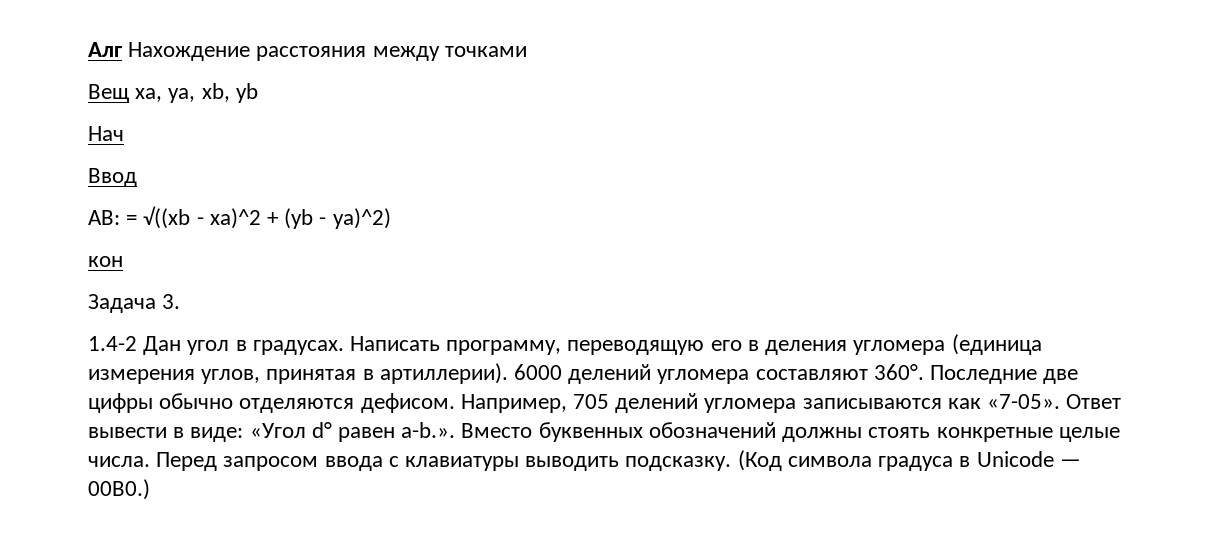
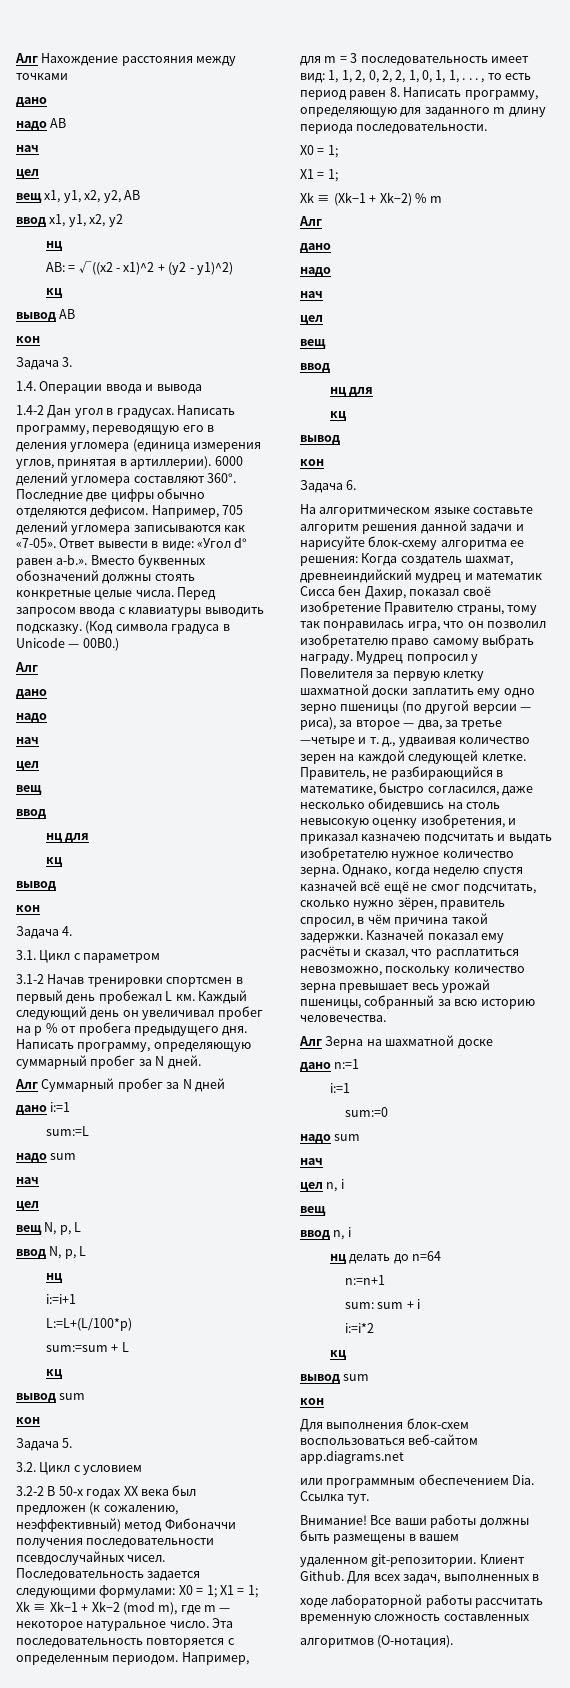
[88,83,258,103] [88,126,124,141] [88,168,137,187] [88,206,391,229] [88,256,123,267] [88,294,181,313] Вещ xa, ya, xb, yb // Нач // Ввод // AB: = √((xb - xa)^2 + (yb - ya)^2) // кон // Задача 3. -> [16,97,47,107] [16,118,67,131] [16,145,39,152] [16,169,39,179] [16,190,140,203] [16,214,123,227] [45,241,63,251] [45,261,233,275] [45,288,63,298] [16,309,76,322] [16,336,40,343] [16,357,73,370] [16,381,202,394] дано // надо AB // нач // цел // вещ x1, y1, x2, y2, AB // ввод x1, y1, x2, y2 // нц // AB: = √((x2 - x1)^2 + (y2 - y1)^2) // кц // вывод AB // кон // Задача 3. // 1.4. Операции ввода и вывода
(150, 489) none -> [15,662,38,672] [16,689,47,699] [16,713,47,723] [16,737,39,744] [16,761,39,771] [16,785,42,795] [16,809,46,819] [45,833,90,843] [45,857,63,867] [16,881,56,891] [16,905,40,912] [16,926,73,939] [16,950,161,963] [16,974,243,987] [16,990,247,1004] [16,1006,263,1020] [16,1022,248,1036] [16,1039,251,1052] [16,1055,201,1069] [15,1078,225,1092] [16,1102,71,1115] [45,1126,89,1136] [16,1153,77,1163] [16,1177,39,1184] [16,1201,39,1211] [16,1222,82,1235] [16,1246,87,1259] [45,1273,63,1283] [45,1294,76,1304] [45,1318,132,1331] [45,1342,129,1352] [45,1369,63,1379] [16,1393,86,1403] [16,1417,40,1424] [16,1438,73,1451] [16,1462,143,1475] [16,1485,197,1499] [16,1502,178,1515] [16,1518,236,1532] [16,1538,215,1548] [16,1551,166,1565] [16,1568,201,1581] [16,1585,258,1598] [16,1601,231,1615] [16,1618,234,1631] [16,1638,235,1648] [16,1652,249,1665] [300,53,529,66] [300,70,531,83] [300,87,538,100] [300,107,546,117] [300,124,488,134] [300,145,338,158] [300,169,338,182] [300,192,443,206] [299,216,322,226] [300,243,331,253] [300,267,331,277] [300,291,323,298] [300,315,323,325] [300,339,326,349] [300,363,330,373] [329,387,374,397] [329,411,347,421] [300,435,340,445] [300,459,324,466] [300,480,357,493] [300,504,534,517] [300,520,524,534] [300,536,525,550] [300,553,514,566] [300,569,543,583] [300,585,491,599] [300,601,538,615] [300,621,546,631] [300,634,535,648] [300,651,479,664] [300,668,485,681] [300,684,535,698] [300,700,531,714] [300,717,503,730] [300,737,530,747] [300,750,526,764] [300,766,504,780] [300,782,534,796] [300,798,501,812] [300,814,517,828] [300,834,552,844] [300,847,514,861] [300,864,523,877] [300,880,536,894] [300,897,506,910] [300,913,488,927] [300,929,505,943] [300,946,519,959] [300,966,525,976] [300,979,491,993] [300,995,535,1009] [300,1015,386,1022] [299,1035,493,1049] [300,1059,360,1072] [329,1083,350,1093] [344,1107,388,1117] [300,1134,361,1144] [300,1158,323,1165] [300,1179,344,1192] [300,1206,326,1216] [300,1227,351,1240] [329,1251,442,1264] [344,1275,385,1285] [344,1299,421,1309] [344,1323,374,1333] [329,1350,347,1360] [300,1374,370,1384] [300,1398,324,1405] [300,1418,469,1432] [300,1434,479,1445] [300,1451,404,1464] [300,1474,535,1488] [300,1491,370,1504] [300,1514,529,1528] [300,1530,460,1544] [300,1554,525,1567] [300,1571,539,1584] [300,1594,544,1608] [300,1614,530,1624] [300,1635,454,1648] // Алг // дано // надо // нач // цел // вещ // ввод // нц для // кц // вывод // кон // Задача 4. // 3.1. Цикл с параметром // 3.1-2 Начав тренировки спортсмен в первый день пробежал L км. Каждый следующий день он увеличивал пробег на p % от пробега предыдущего дня. Написать программу, определяющую суммарный пробег за N дней. // Алг Суммарный пробег за N дней // дано i:=1 // sum:=L // надо sum // нач // цел // вещ N, p, L // ввод N, p, L // нц // i:=i+1 // L:=L+(L/100*p) // sum:=sum + L // кц // вывод sum // кон // Задача 5. // 3.2. Цикл с условием // 3.2-2 В 50-х годах XX века был предложен (к сожалению, неэффективный) метод Фибоначчи получения последовательности псевдослучайных чисел. Последовательность задается следующими формулами: X0 = 1; X1 = 1; Xk ≡ Xk−1 + Xk−2 (mod m), где m — некоторое натуральное число. Эта последовательность повторяется с определенным периодом. Например, для m = 3 последовательность имеет вид: 1, 1, 2, 0, 2, 2, 1, 0, 1, 1, . . . , то есть период равен 8. Написать программу, определяющую для заданного m длину периода последовательности. // X0 = 1; // X1 = 1; // Xk ≡ (Xk−1 + Xk−2) % m // Алг // дано // надо // нач // цел // вещ // ввод // нц для // кц // вывод // кон // Задача 6. // На алгоритмическом языке составьте алгоритм решения данной задачи и нарисуйте блок-схему алгоритма ее решения: Когда создатель шахмат, древнеиндийский мудрец и математик Сисса бен Дахир, показал своё изобретение Правителю страны, тому так понравилась игра, что он позволил изобретателю право самому выбрать награду. Мудрец попросил у Повелителя за первую клетку шахматной доски заплатить ему одно зерно пшеницы (по другой версии — риса), за второе — два, за третье —четыре и т. д., удваивая количество зерен на каждой следующей клетке. Правитель, не разбирающийся в математике, быстро согласился, даже несколько обидевшись на столь невысокую оценку изобретения, и приказал казначею подсчитать и выдать изобретателю нужное количество зерна. Однако, когда неделю спустя казначей всё ещё не смог подсчитать, сколько нужно зёрен, правитель спросил, в чём причина такой задержки. Казначей показал ему расчёты и сказал, что расплатиться невозможно, поскольку количество зерна превышает весь урожай пшеницы, собранный за всю историю человечества. // Алг Зерна на шахматной доске // дано n:=1 // i:=1 // sum:=0 // надо sum // нач // цел n, i // вещ // ввод n, i // нц делать до n=64 // n:=n+1 // sum: sum + i // i:=i*2 // кц // вывод sum // кон // Для выполнения блок-схем воспользоваться веб-сайтом app.diagrams.net // или программным обеспечением Dia. Ссылка тут. // Внимание! Все ваши работы должны быть размещены в вашем // удаленном git-репозитории. Клиент Github. Для всех задач, выполненных в // ходе лабораторной работы рассчитать временную сложность составленных // алгоритмов (О-нотация).

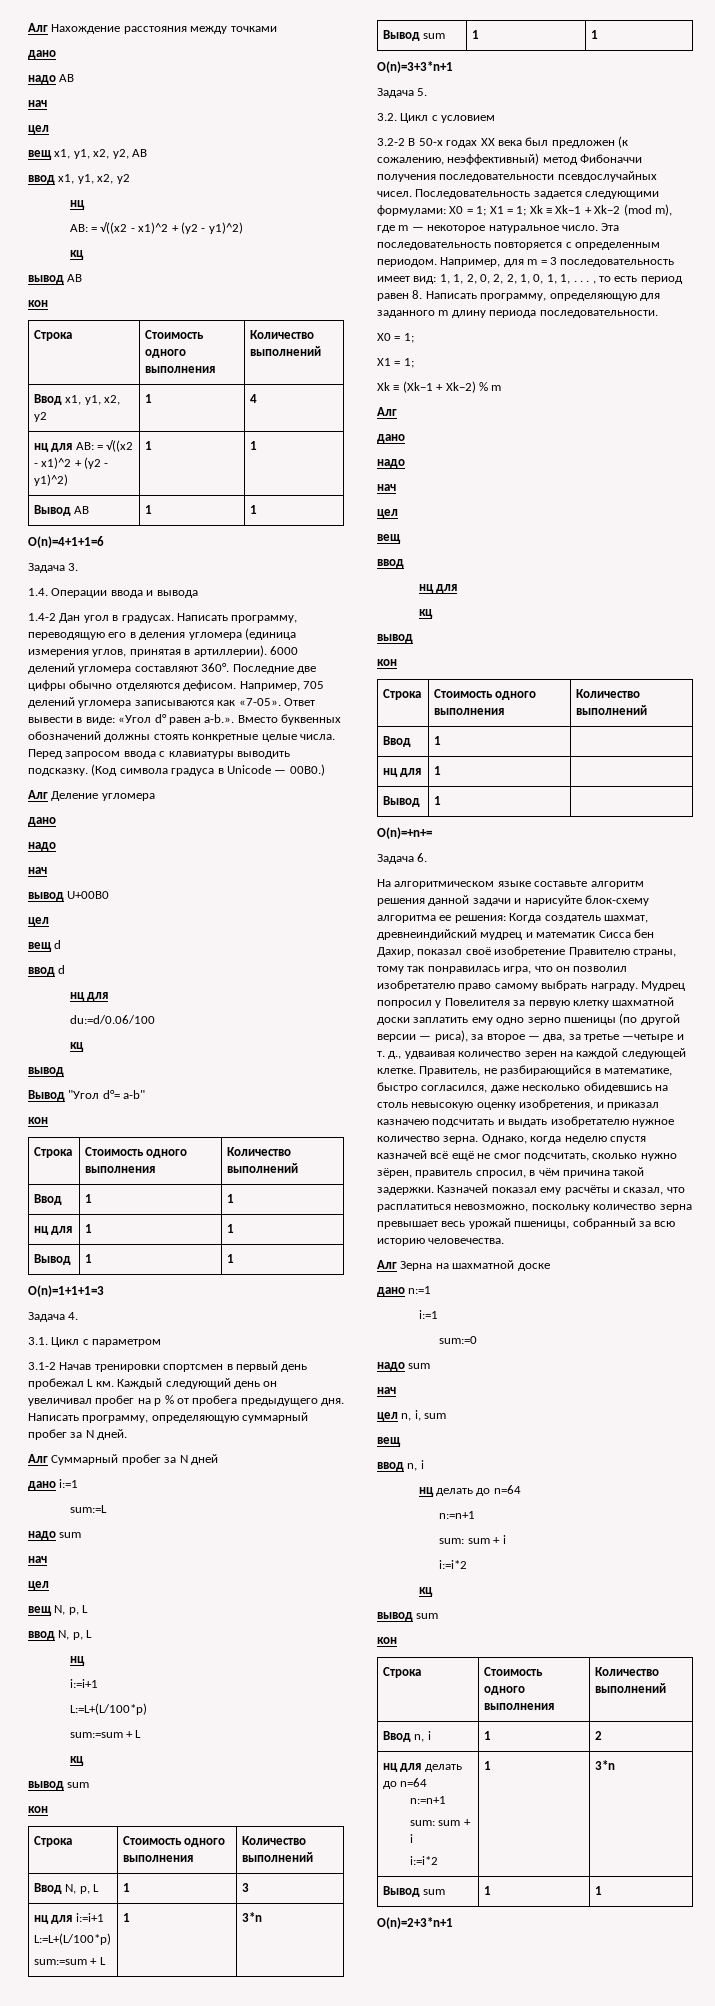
(40, 339) none -> [33,330,72,341] [144,330,204,339] [144,349,186,358] [144,366,215,373] [249,330,314,339] [249,346,321,356] [33,394,121,405] [33,412,47,422] [144,394,152,403] [249,394,257,403] [33,440,134,452] [33,457,109,469] [33,474,68,486] [144,441,152,450] [249,441,257,450] [33,505,90,516] [144,505,152,514] [249,505,257,514] [28,536,104,548] // Строка | Стоимость одного выполнения | Количество выполнений // Ввод x1, y1, x2, y2 | 1 | 4 // нц для AB: = √((x2 - x1)^2 + (y2 - y1)^2) | 1 | 1 // Вывод AB | 1 | 1 // O(n)=4+1+1=6
[16,689,47,699] [16,713,47,723] [16,737,39,744] [16,761,39,771] [16,785,42,795] [16,809,46,819] [45,833,90,843] [45,857,63,867] [16,881,56,891] [16,905,40,912] // дано // надо // нач // цел // вещ // ввод // нц для // кц // вывод // кон -> [51,791,155,801] [28,817,56,826] [28,842,56,851] [28,867,47,874] [28,891,110,901] [28,917,49,926] [28,940,62,951] [28,965,66,976] [69,992,108,1001] [69,1015,155,1024] [69,1042,84,1051] [28,1067,64,1076] [28,1090,146,1101] [28,1117,48,1124] [33,1147,72,1158] [84,1147,188,1158] [84,1166,155,1173] [226,1147,291,1156] [226,1163,298,1173] [33,1194,62,1205] [84,1194,92,1203] [226,1194,234,1203] [33,1226,73,1235] [84,1224,92,1233] [226,1224,234,1233] [33,1254,71,1265] [84,1254,92,1263] [226,1254,234,1263] [28,1285,104,1297] Деление угломера // дано // надо // нач // вывод U+00B0 // цел // вещ d // ввод d // нц для // du:=d/0.06/100 // кц // вывод // Вывод "Угол d°= a-b" // кон // Строка | Стоимость одного выполнения | Количество выполнений // Ввод | 1 | 1 // нц для | 1 | 1 // Вывод | 1 | 1 // O(n)=1+1+1=3
(40, 1420) none -> [33,1836,72,1847] [122,1836,226,1847] [122,1855,193,1862] [241,1836,306,1845] [241,1852,313,1862] [33,1883,100,1894] [122,1883,130,1892] [241,1883,249,1892] [33,1913,104,1924] [33,1933,111,1945] [33,1957,106,1965] [122,1913,130,1922] [241,1912,262,1922] [382,30,446,41] [471,30,479,39] [590,30,598,39] [377,61,453,73] // Строка | Стоимость одного выполнения | Количество выполнений // Ввод N, p, L | 1 | 3 // нц для i:=i+1 // L:=L+(L/100*p) // sum:=sum + L | 1 | 3*n // Вывод sum | 1 | 1 // O(n)=3+3*n+1
(324, 462) none -> [382,689,421,700] [433,689,537,700] [433,708,504,715] [575,689,640,698] [575,705,647,715] [382,736,411,747] [433,736,441,745] [382,768,422,777] [433,766,441,775] [382,796,420,807] [433,796,441,805] [377,827,432,839] // Строка | Стоимость одного выполнения | Количество выполнений // Ввод | 1 | // нц для | 1 | // Вывод | 1 | // O(n)=+n+=
[340,1179,344,1189] i -> [414,1410,447,1421] i, sum
[300,1418,469,1432] [300,1434,479,1445] [300,1451,404,1464] [300,1474,535,1488] [300,1491,370,1504] [300,1514,529,1528] [300,1530,460,1544] [300,1554,525,1567] [300,1571,539,1584] [300,1594,544,1608] [300,1614,530,1624] [300,1635,454,1648] // Для выполнения блок-схем воспользоваться веб-сайтом app.diagrams.net // или программным обеспечением Dia. Ссылка тут. // Внимание! Все ваши работы должны быть размещены в вашем // удаленном git-репозитории. Клиент Github. Для всех задач, выполненных в // ходе лабораторной работы рассчитать временную сложность составленных // алгоритмов (О-нотация). -> [382,1667,421,1678] [483,1667,543,1676] [483,1686,525,1695] [483,1703,554,1710] [594,1667,659,1676] [594,1683,666,1693] [382,1731,431,1742] [483,1731,491,1740] [594,1731,602,1740] [382,1763,462,1772] [382,1778,428,1789] [409,1796,446,1804] [409,1819,471,1826] [409,1834,413,1843] [409,1856,438,1865] [483,1761,491,1770] [594,1760,615,1770] [382,1886,446,1897] [483,1886,491,1895] [594,1886,602,1895] [377,1917,453,1929] // Строка | Стоимость одного выполнения | Количество выполнений // Ввод n, i | 1 | 2 // нц для делать до n=64 // n:=n+1 // sum: sum + i // i:=i*2 | 1 | 3*n // Вывод sum | 1 | 1 // O(n)=2+3*n+1

